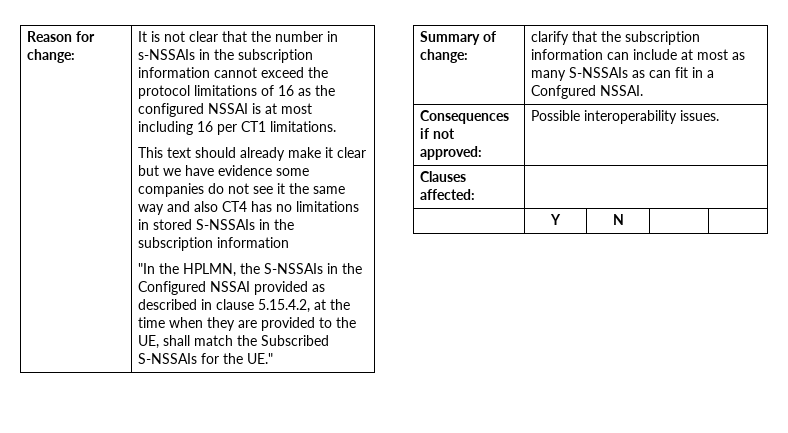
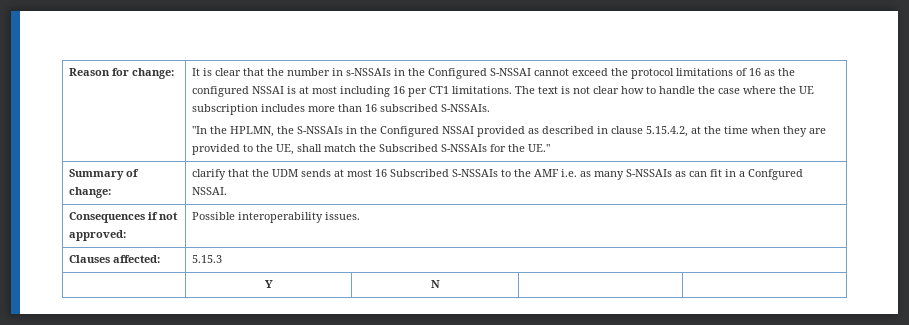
[164,31,186,42] not -> (212, 72) none
[238,49,314,63] [138,67,211,78] subscription information -> [427,68,531,79] Configured S-NSSAI
[138,147,367,161] [138,165,310,176] [138,183,346,197] [138,201,360,215] [138,219,295,230] [138,237,290,251] // This text should already make it clear but we have evidence some companies do not see it the same way and also CT4 has no limitations in stored S-NSSAIs in the subscription information -> [514,86,814,94] [191,104,490,115] The text is not clear how to handle the case where the UE subscription includes more than 16 subscribed S-NSSAIs.
[625,31,701,45] [531,49,729,60] subscription information can include at most -> [271,169,577,177] UDM sends at most 16 Subscribed S-NSSAIs to the AMF i.e.
(476, 194) none -> [191,255,222,263] 5.15.3

